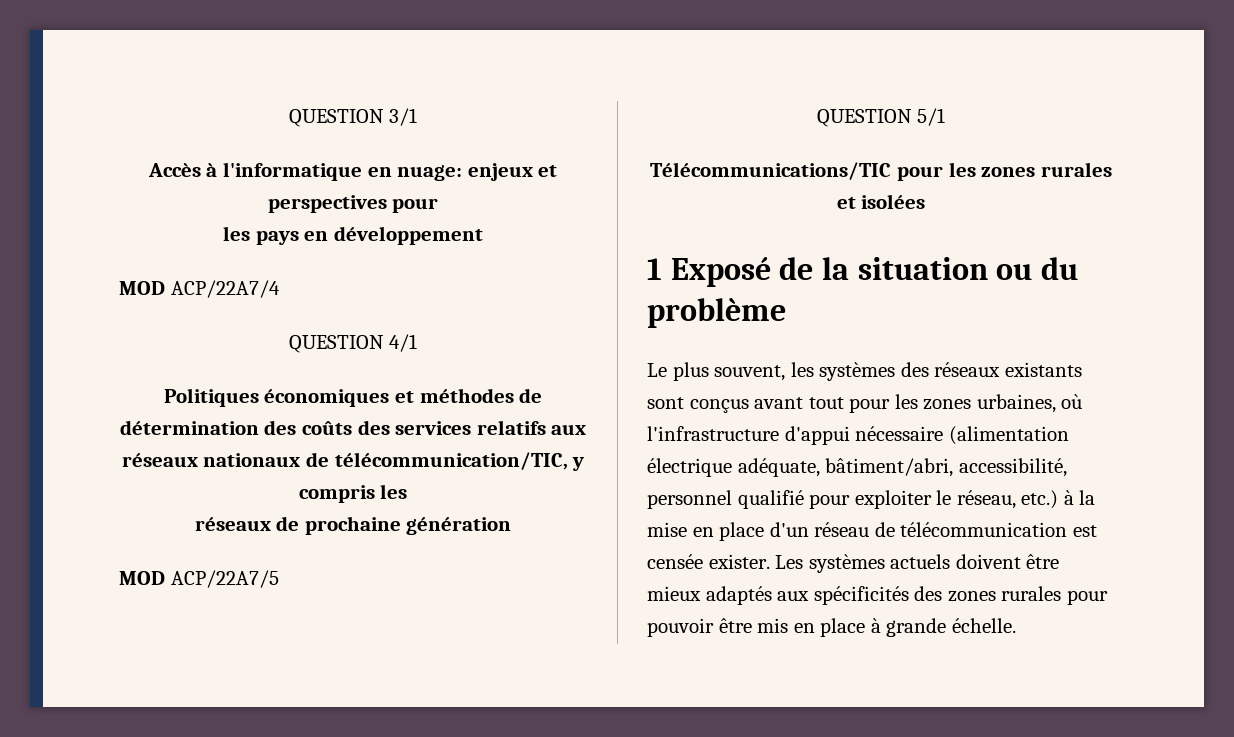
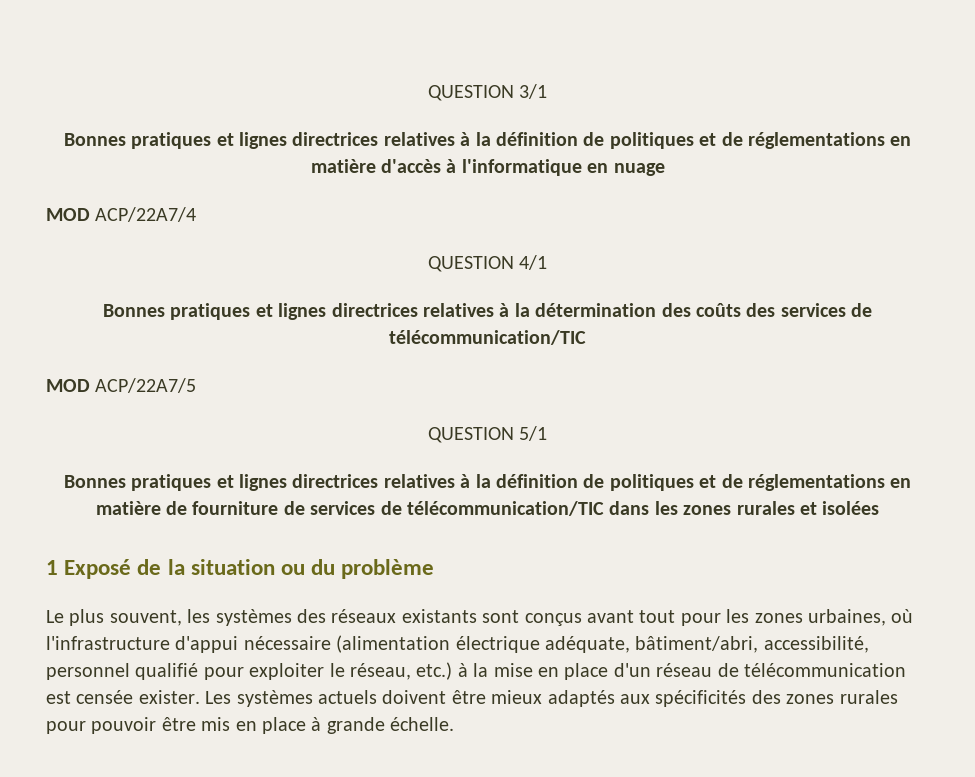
[147,162,558,181] [267,195,439,213] [223,226,483,245] [119,280,280,298] [288,334,418,353] [163,388,543,407] Accès à l'informatique en nuage: enjeux et perspectives pour // les pays en développement // MOD ACP/22A7/4 // QUESTION 4/1 // Politiques économiques et méthodes de -> [63,132,912,149] [310,159,665,176] [46,207,197,222] [427,255,548,272] [102,303,530,320] Bonnes pratiques et lignes directrices relatives à la définition de politiques et de réglementations en matière d'accès à l'informatique en nuage // MOD ACP/22A7/4 // QUESTION 4/1 // Bonnes pratiques et lignes directrices relatives à la
[476,420,587,435] [121,452,585,471] [298,484,408,503] [194,516,512,535] [119,570,279,588] [816,108,946,127] [650,162,943,181] relatifs aux réseaux nationaux de télécommunication/TIC, y compris les // réseaux de prochaine génération // MOD ACP/22A7/5 // QUESTION 5/1 // Télécommunications/TIC pour -> [851,303,873,317] [389,330,586,345] [46,378,197,393] [427,426,548,443] [63,474,912,491] [95,501,650,516] de télécommunication/TIC // MOD ACP/22A7/5 // QUESTION 5/1 // Bonnes pratiques et lignes directrices relatives à la définition de politiques et de réglementations en matière de fourniture de services de télécommunication/TIC dans

